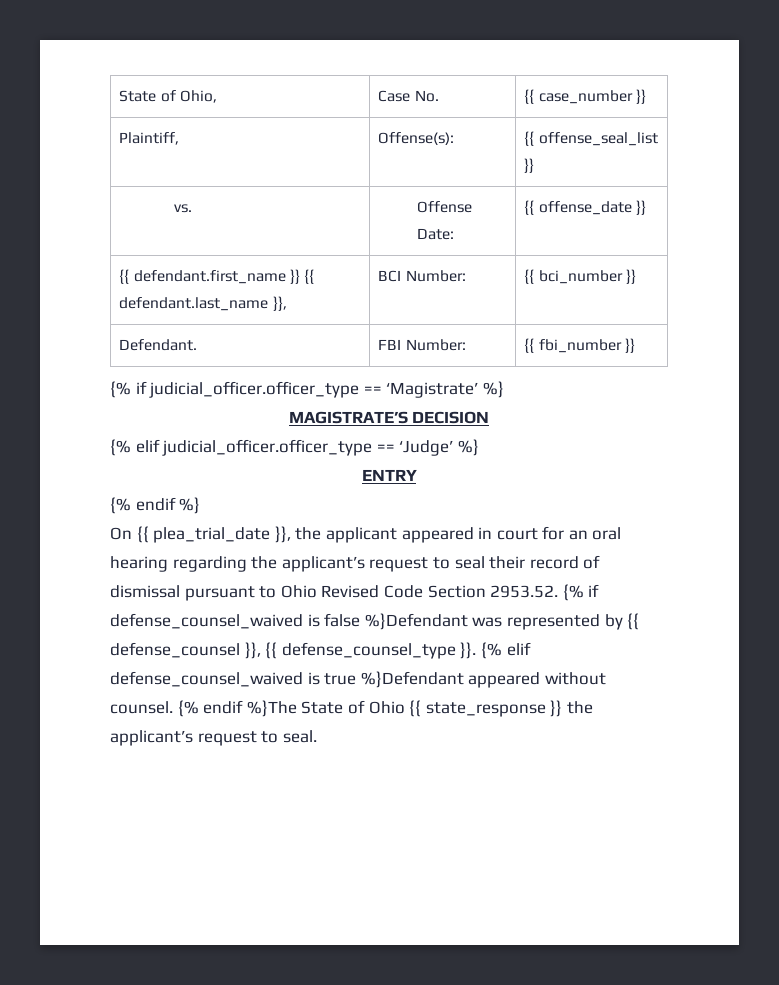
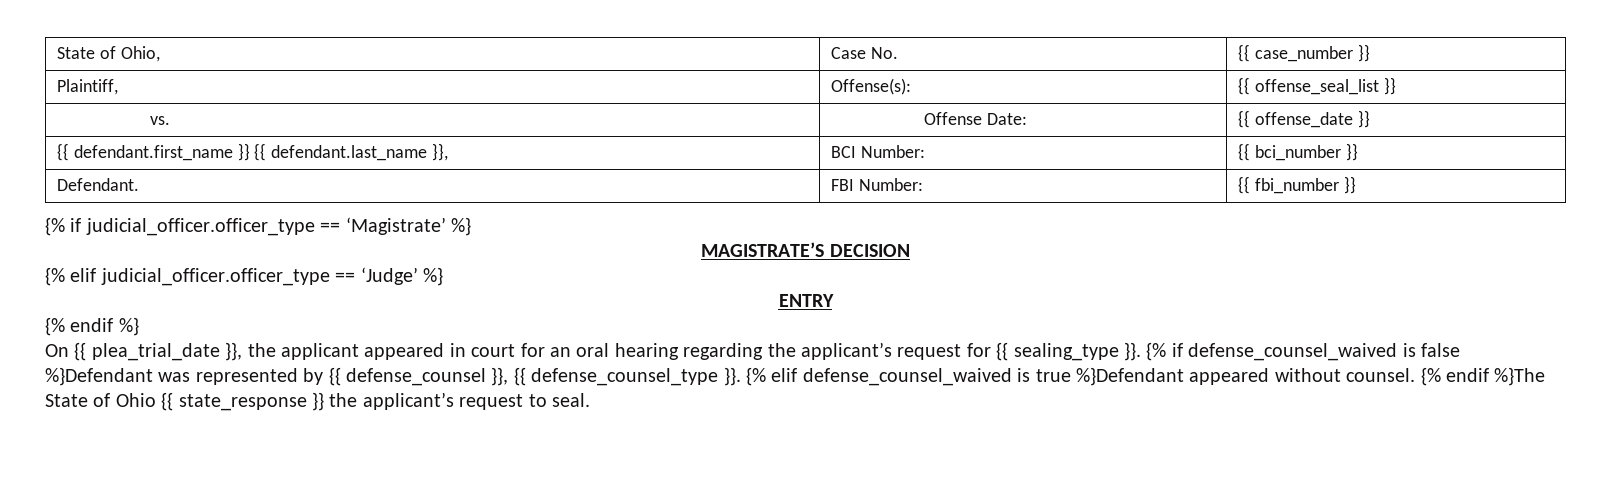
[432,555,601,569] [110,585,559,601] to seal their record of dismissal pursuant to Ohio Revised Code Section 2953.52. -> [966,342,1141,361] for {{ sealing_type }}.

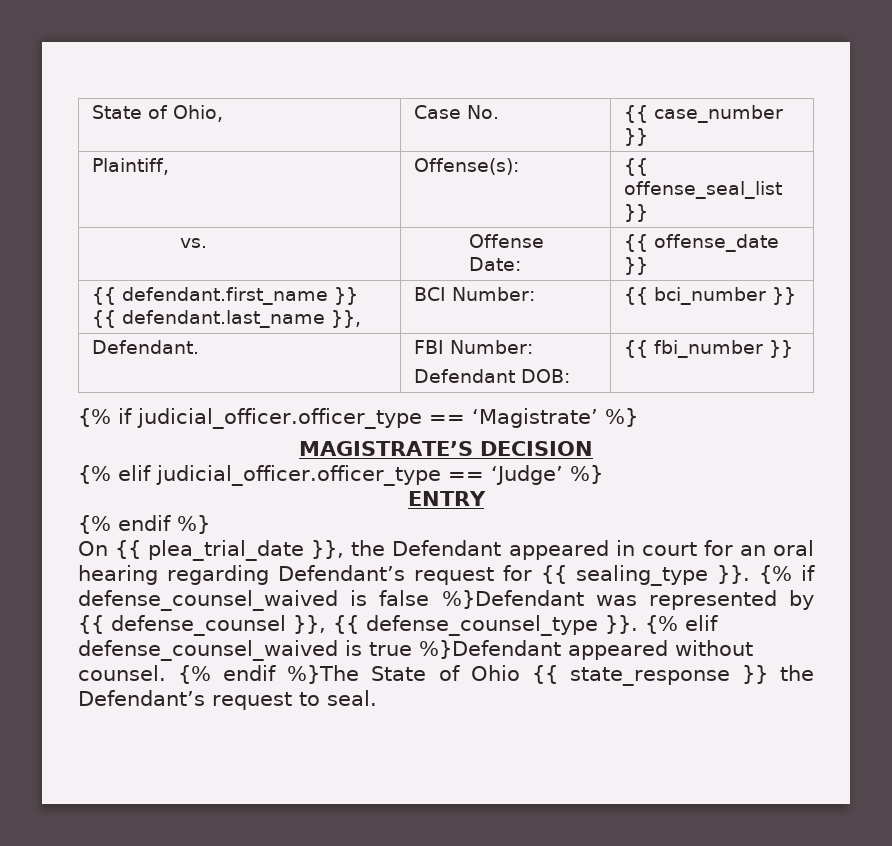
(923, 184) none -> [413,369,570,383] // Defendant DOB:
[281,343,359,360] applicant -> [392,540,502,556] Defendant
[767,342,892,360] the applicant’s -> [278,565,405,581] Defendant’s
[362,392,454,410] applicant’s -> [78,690,205,706] Defendant’s

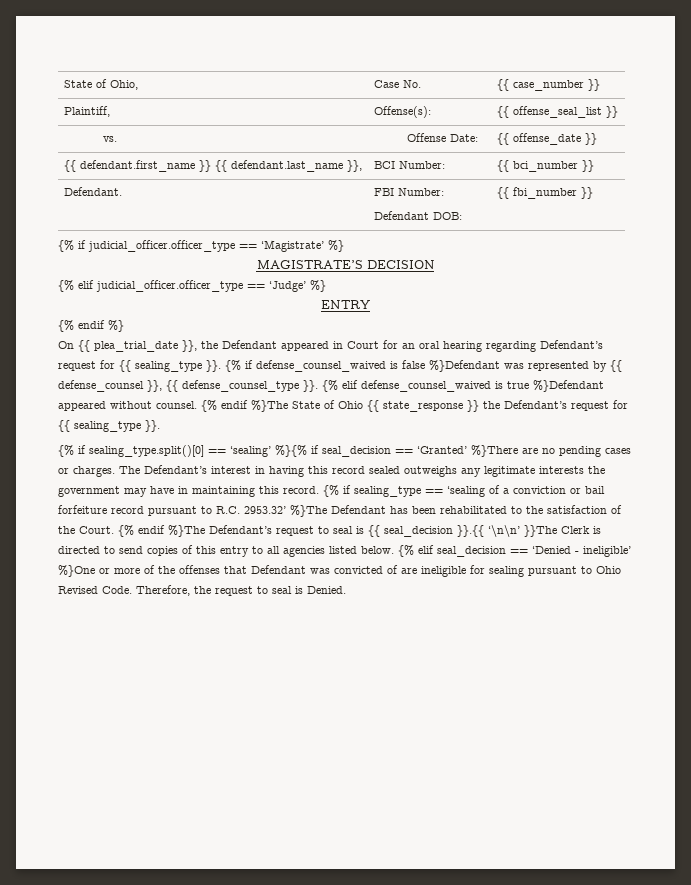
[641,542,697,556] court -> [347,341,379,349] Court
[299,690,377,706] to seal. -> [613,400,628,409] [58,420,160,432] [58,445,631,457] [58,465,605,477] [58,485,605,497] [58,505,622,517] [58,525,601,537] [58,545,631,557] [58,565,621,577] [58,585,346,596] for {{ sealing_type }}. // {% if sealing_type.split()[0] == ‘sealing’ %}{% if seal_decision == ‘Granted’ %}There are no pending cases or charges. The Defendant’s interest in having this record sealed outweighs any legitimate interests the government may have in maintaining this record. {% if sealing_type == ‘sealing of a conviction or bail forfeiture record pursuant to R.C. 2953.32’ %}The Defendant has been rehabilitated to the satisfaction of the Court. {% endif %}The Defendant’s request to seal is {{ seal_decision }}.{{ ‘\n\n’ }}The Clerk is directed to send copies of this entry to all agencies listed below. {% elif seal_decision == ‘Denied - ineligible’ %}One or more of the offenses that Defendant was convicted of are ineligible for sealing pursuant to Ohio Revised Code. Therefore, the request to seal is Denied.

